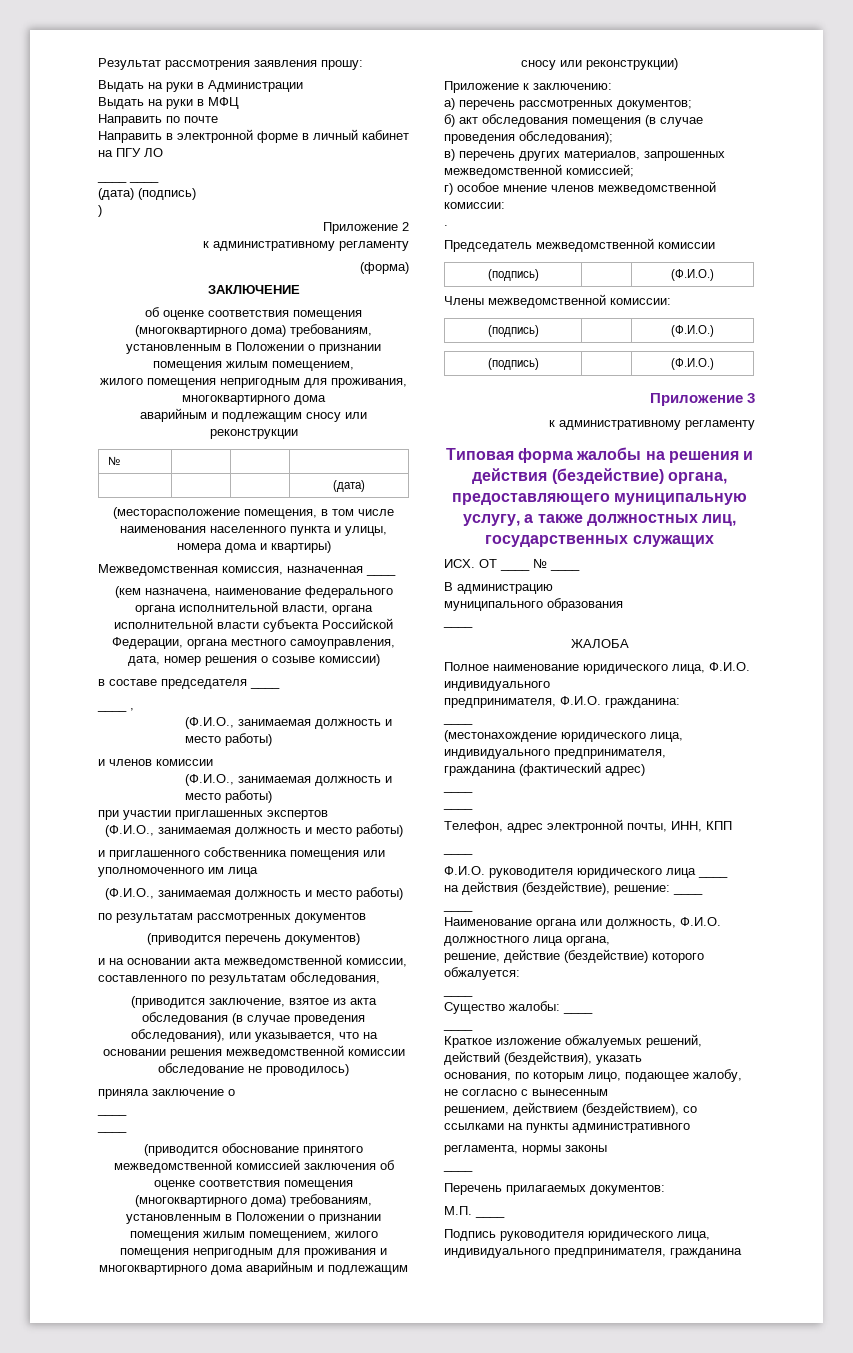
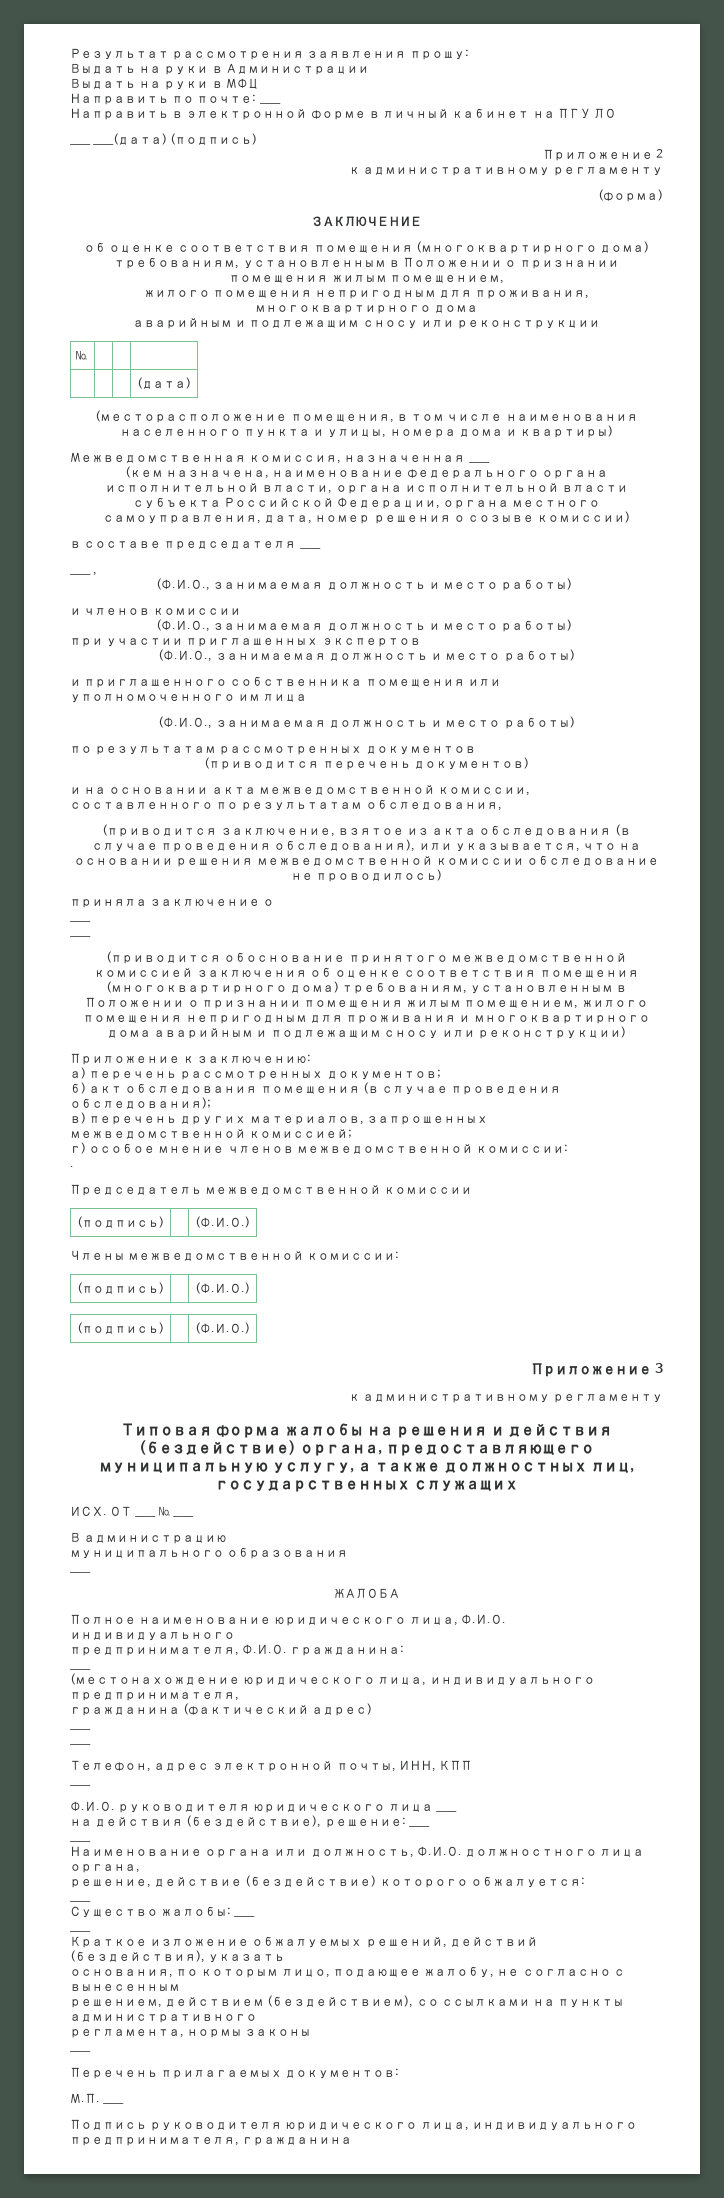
[184,116,218,123] почте -> [197,94,281,104] почте: ____
[129,180,159,183] [98,188,196,200] [98,205,102,217] ____ // (дата) (подпись) // ) -> [93,133,258,145] ____(дата) (подпись)

